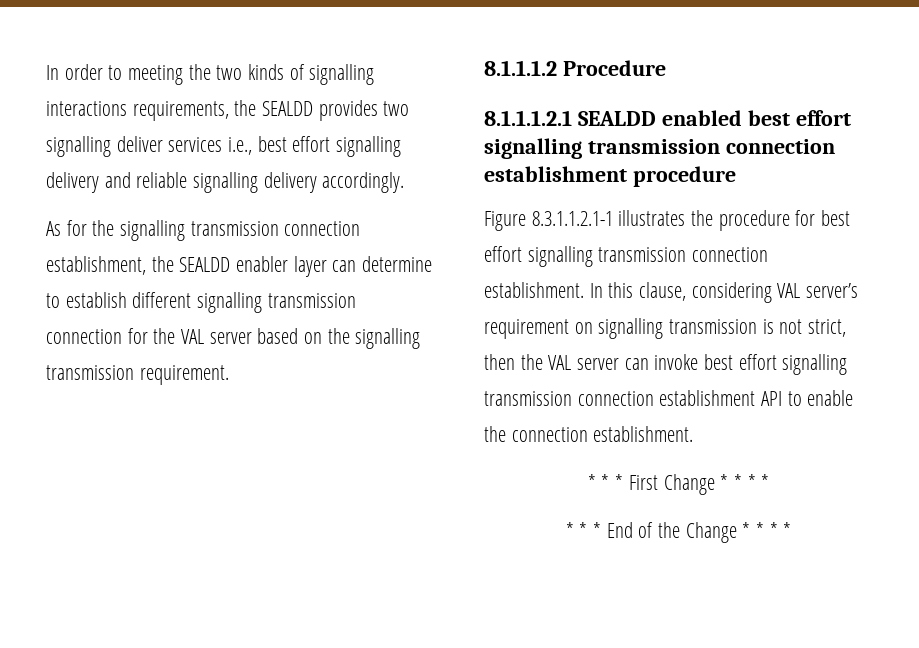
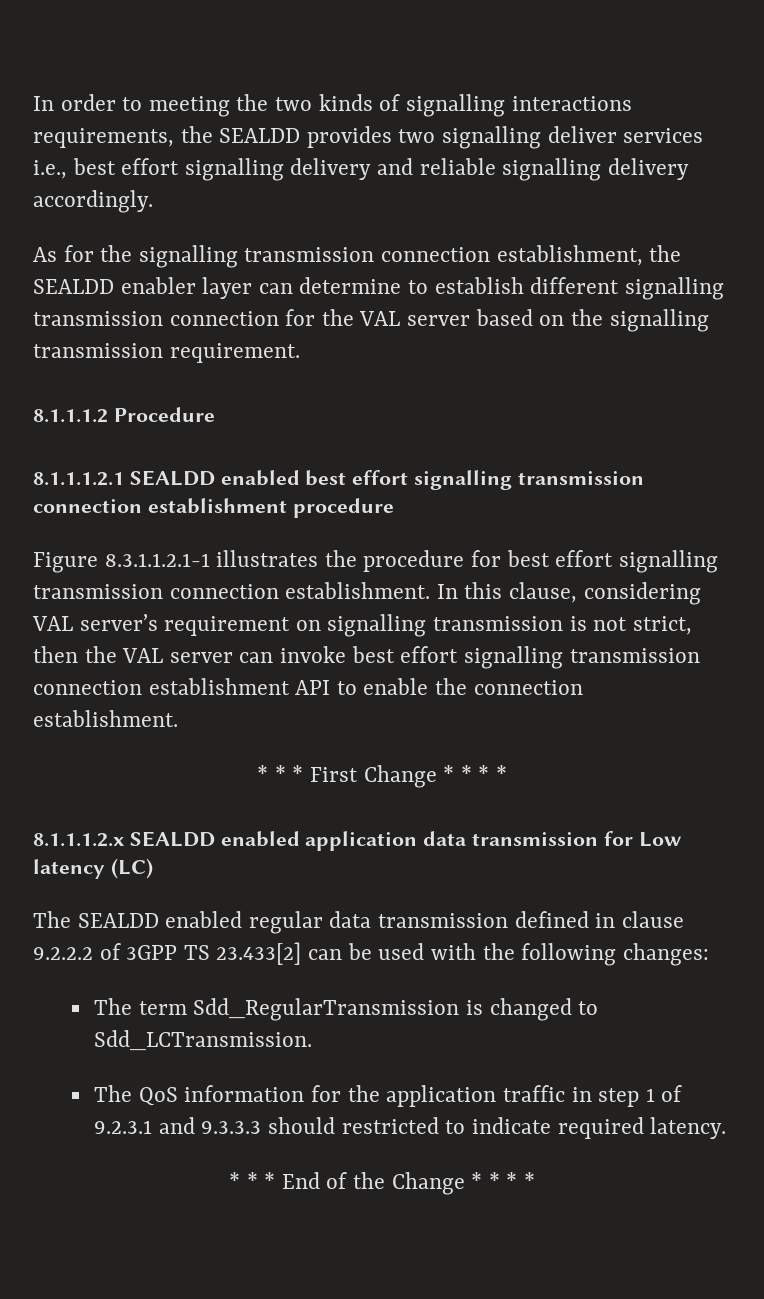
(770, 482) none -> [33,831,682,851] [33,858,153,879] [33,911,684,934] [33,942,709,966] [94,998,599,1021] [94,1030,313,1051] [94,1085,683,1107] [94,1117,727,1139] // 8.1.1.1.2.x SEALDD enabled application data transmission for Low latency (LC) // The SEALDD enabled regular data transmission defined in clause 9.2.2.2 of 3GPP TS 23.433[2] can be used with the following changes: // The term Sdd_RegularTransmission is changed to Sdd_LCTransmission. // The QoS information for the application traffic in step 1 of 9.2.3.1 and 9.3.3.3 should restricted to indicate required latency.

